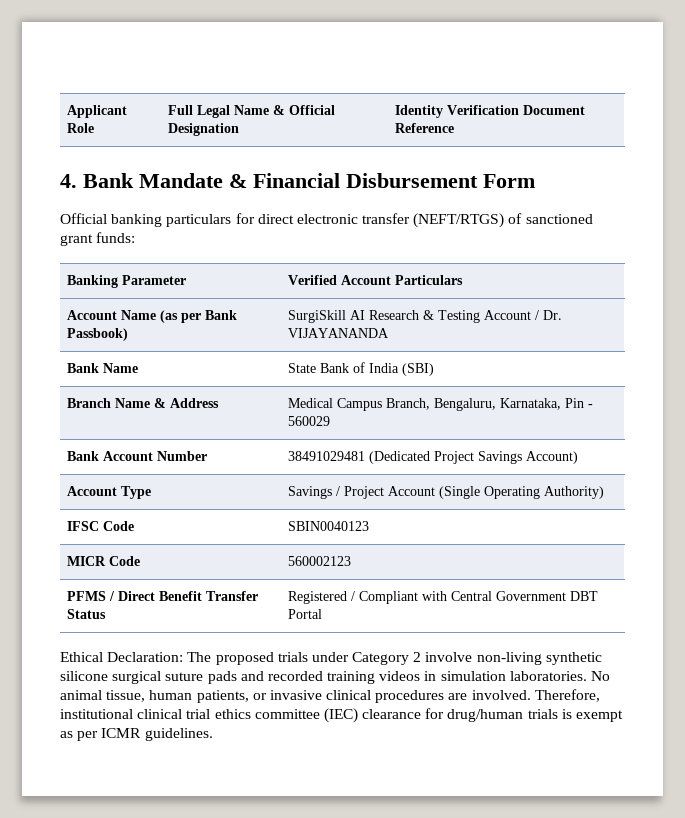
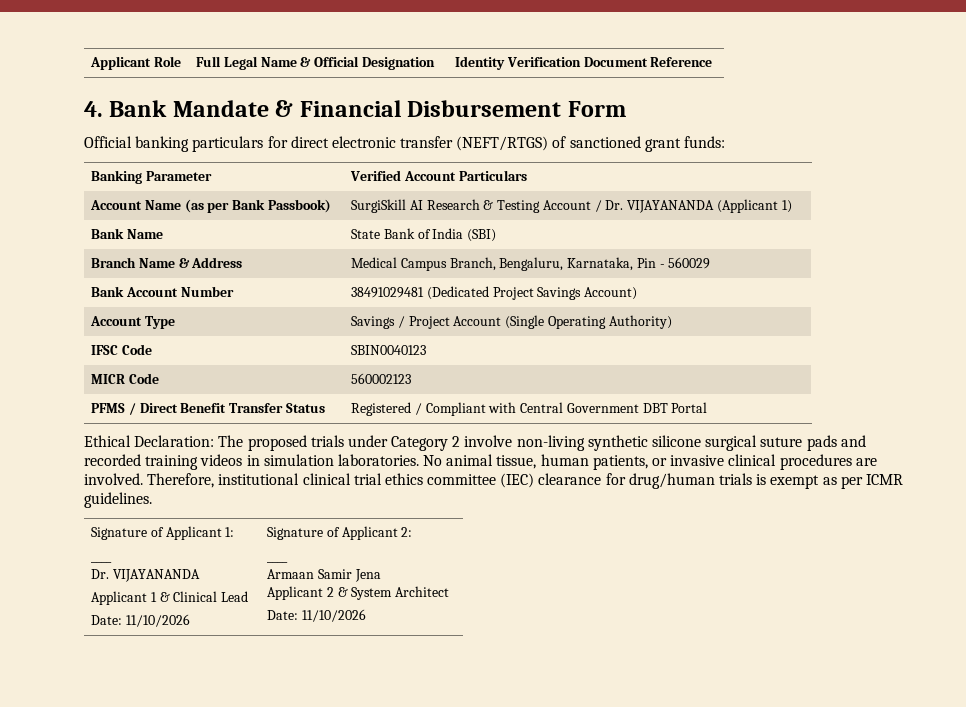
(390, 333) none -> [716,199,792,213] (Applicant 1)
(213, 734) none -> [90,526,235,540] [90,561,112,563] [90,569,200,582] [90,591,249,605] [90,614,190,627] [266,526,413,540] [266,561,288,563] [266,569,381,582] [266,586,450,600] [266,609,366,622] // Signature of Applicant 1: // ____ // Dr. VIJAYANANDA // Applicant 1 & Clinical Lead // Date: 11/10/2026 | Signature of Applicant 2: // ____ // Armaan Samir Jena // Applicant 2 & System Architect // Date: 11/10/2026

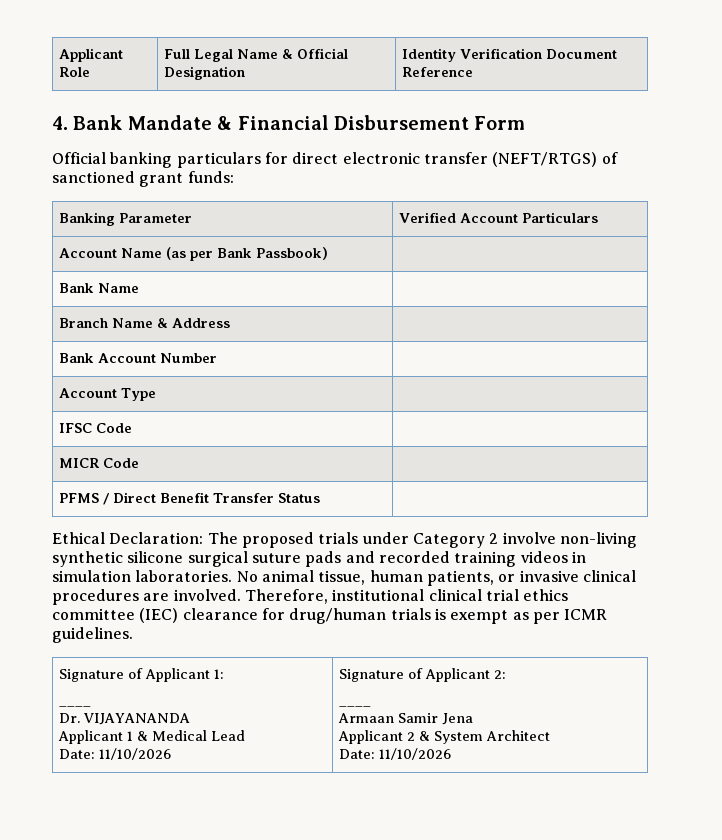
[350,199,792,213] [90,228,163,239] [350,228,497,242] [90,257,243,268] [350,257,711,271] [90,286,234,297] [350,286,638,300] [89,316,175,329] [350,315,672,329] SurgiSkill AI Research & Testing Account / Dr. VIJAYANANDA (Applicant 1) // Bank Name | State Bank of India (SBI) // Branch Name & Address | Medical Campus Branch, Bengaluru, Karnataka, Pin - 560029 // Bank Account Number | 38491029481 (Dedicated Project Savings Account) // Account Type | Savings / Project Account (Single Operating Authority) -> [58,283,139,293] [58,318,230,328] [58,353,217,363] [58,388,156,401] // Bank Name | // Branch Name & Address | // Bank Account Number | // Account Type |
[350,345,426,355] SBIN0040123 -> (132, 428) none
[350,373,411,384] 560002123 -> (139, 463) none
[350,402,708,416] Registered / Compliant with Central Government DBT Portal -> (320, 498) none
[173,591,218,602] Clinical -> [151,730,207,741] Medical

